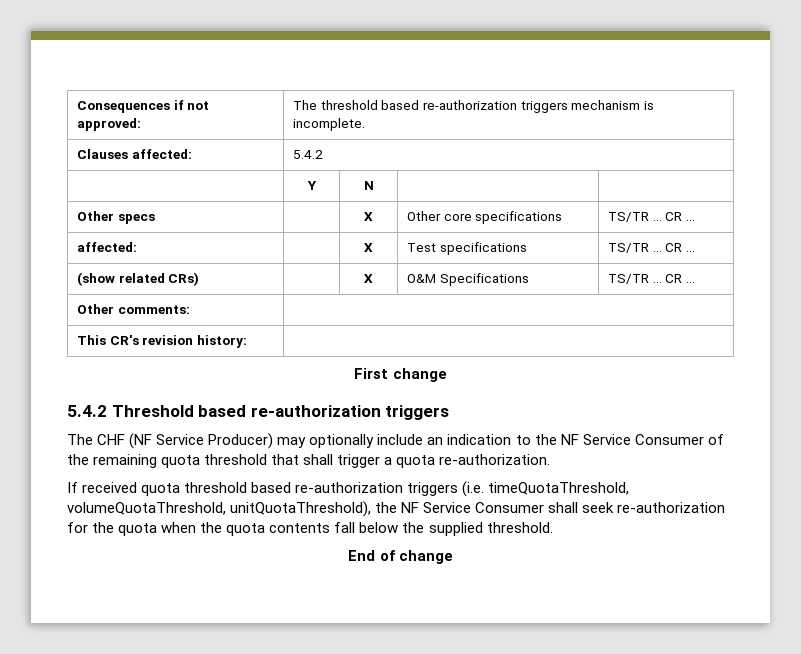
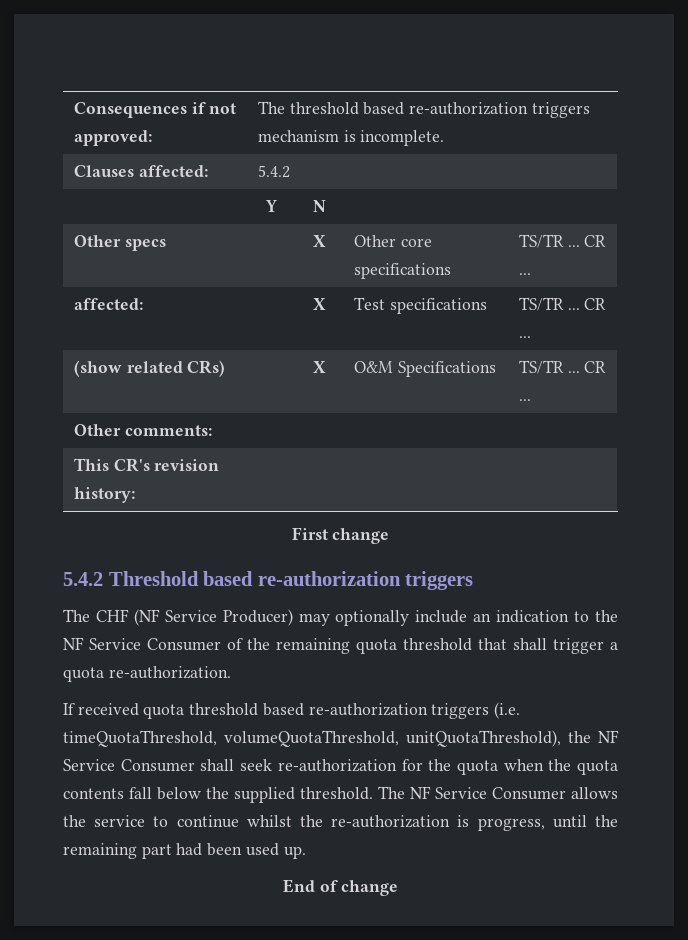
(553, 527) none -> [378,786,618,800] [63,815,618,831] [63,843,306,859] The NF Service Consumer allows the service to continue whilst the re-authorization is progress, until the remaining part had been used up.

